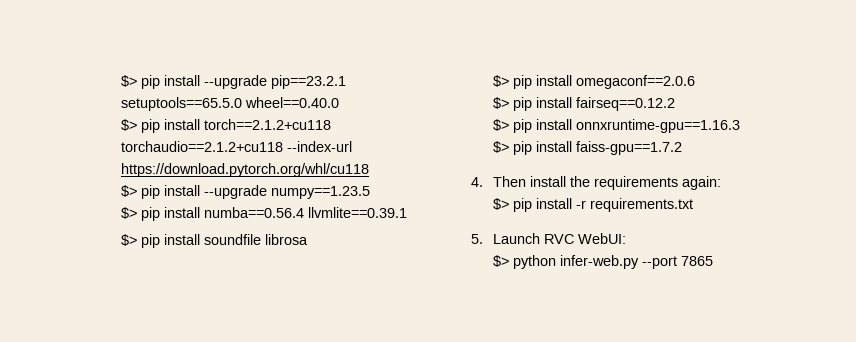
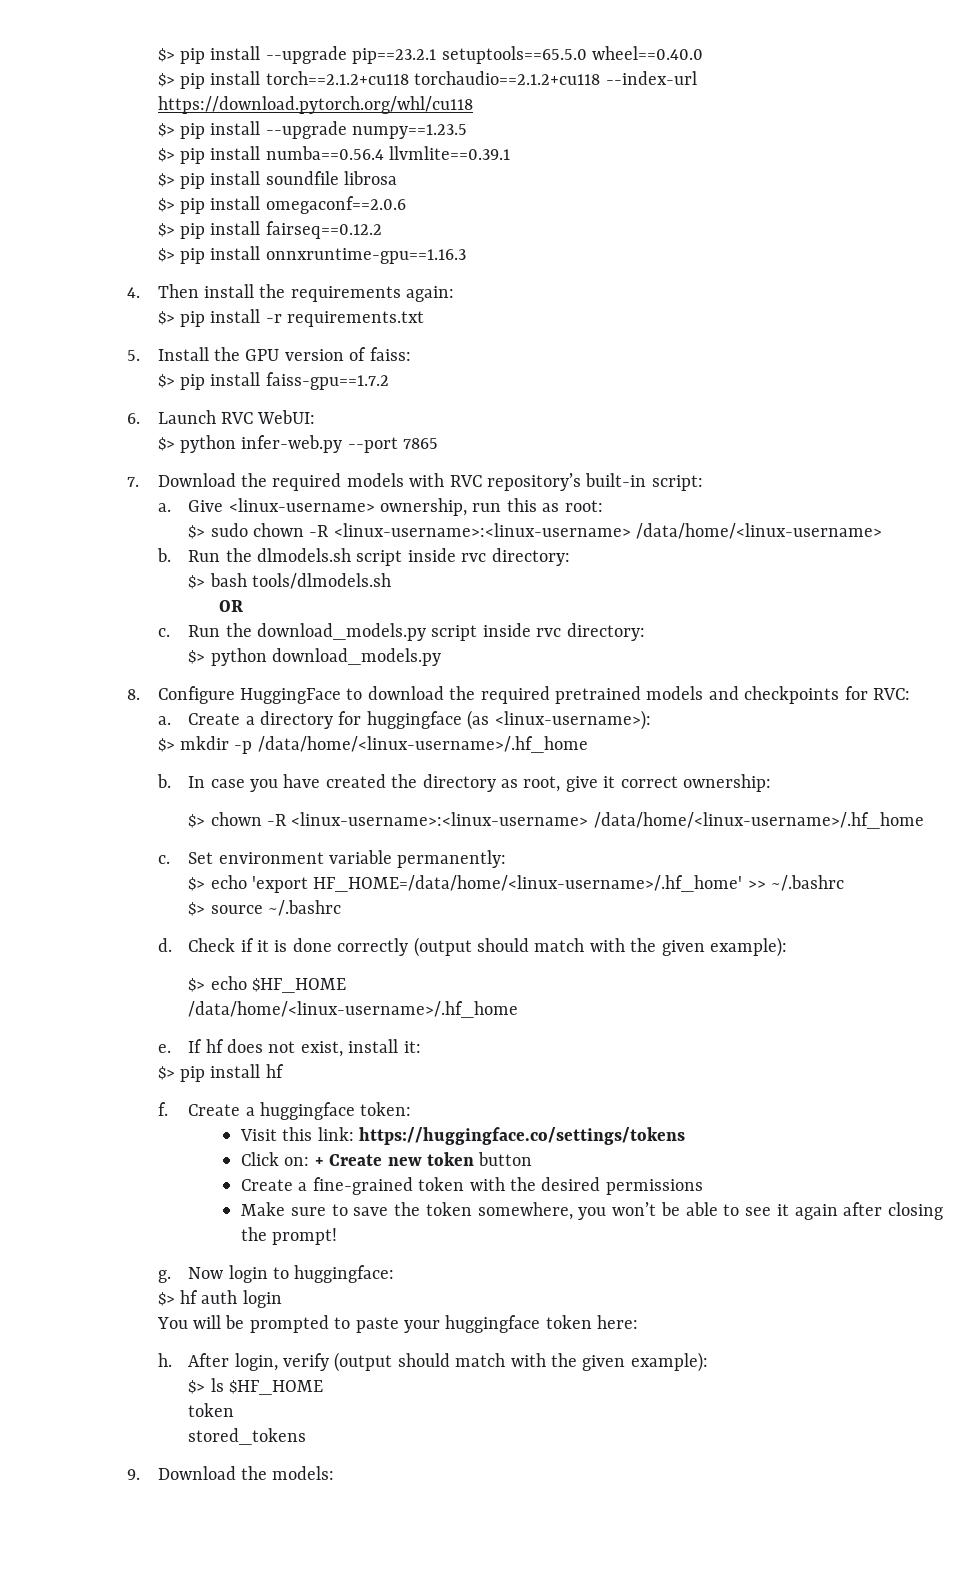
[493,141,683,155] // $> pip install faiss-gpu==1.7.2 -> (466, 256) none
(483, 239) none -> [157,347,411,361] [157,372,389,390] [126,413,140,424] Install the GPU version of faiss: // $> pip install faiss-gpu==1.7.2 // 6.
(714, 261) none -> [126,473,703,491] [157,498,603,516] [188,523,883,539] [156,548,570,566] [188,573,392,589] [219,600,244,612] [157,623,645,641] [188,648,442,666] [126,686,910,704] [157,710,651,730] [157,736,588,754] [156,774,772,792] [188,812,924,829] [157,850,507,868] [188,875,845,893] [188,900,342,916] [157,937,788,957] [188,976,347,993] [188,1001,519,1018] [157,1039,421,1057] [157,1064,284,1082] [157,1102,412,1120] [240,1127,686,1145] [241,1152,533,1166] [241,1177,703,1195] [241,1202,944,1220] [241,1227,338,1245] [157,1265,395,1283] [157,1290,282,1308] [156,1315,639,1333] [157,1352,708,1372] [188,1378,324,1395] [188,1403,235,1417] [188,1428,307,1445] [126,1466,335,1480] // 7. Download the required models with RVC repository’s built-in script: // a. Give <linux-username> ownership, run this as root: // $> sudo chown -R <linux-username>:<linux-username> /data/home/<linux-username> // b. Run the dlmodels.sh script inside rvc directory: // $> bash tools/dlmodels.sh // OR // c. Run the download_models.py script inside rvc directory: // $> python download_models.py // 8. Configure HuggingFace to download the required pretrained models and checkpoints for RVC: // a. Create a directory for huggingface (as <linux-username>): // $> mkdir -p /data/home/<linux-username>/.hf_home // b. In case you have created the directory as root, give it correct ownership: // $> chown -R <linux-username>:<linux-username> /data/home/<linux-username>/.hf_home // c. Set environment variable permanently: // $> echo 'export HF_HOME=/data/home/<linux-username>/.hf_home' >> ~/.bashrc // $> source ~/.bashrc // d. Check if it is done correctly (output should match with the given example): // $> echo $HF_HOME // /data/home/<linux-username>/.hf_home // e. If hf does not exist, install it: // $> pip install hf // f. Create a huggingface token: // Visit this link: https://huggingface.co/settings/tokens // Click on: + Create new token button // Create a fine-grained token with the desired permissions // Make sure to save the token somewhere, you won’t be able to see it again after closing the prompt! // g. Now login to huggingface: // $> hf auth login // You will be prompted to paste your huggingface token here: // h. After login, verify (output should match with the given example): // $> ls $HF_HOME // token // stored_tokens // 9. Download the models:

